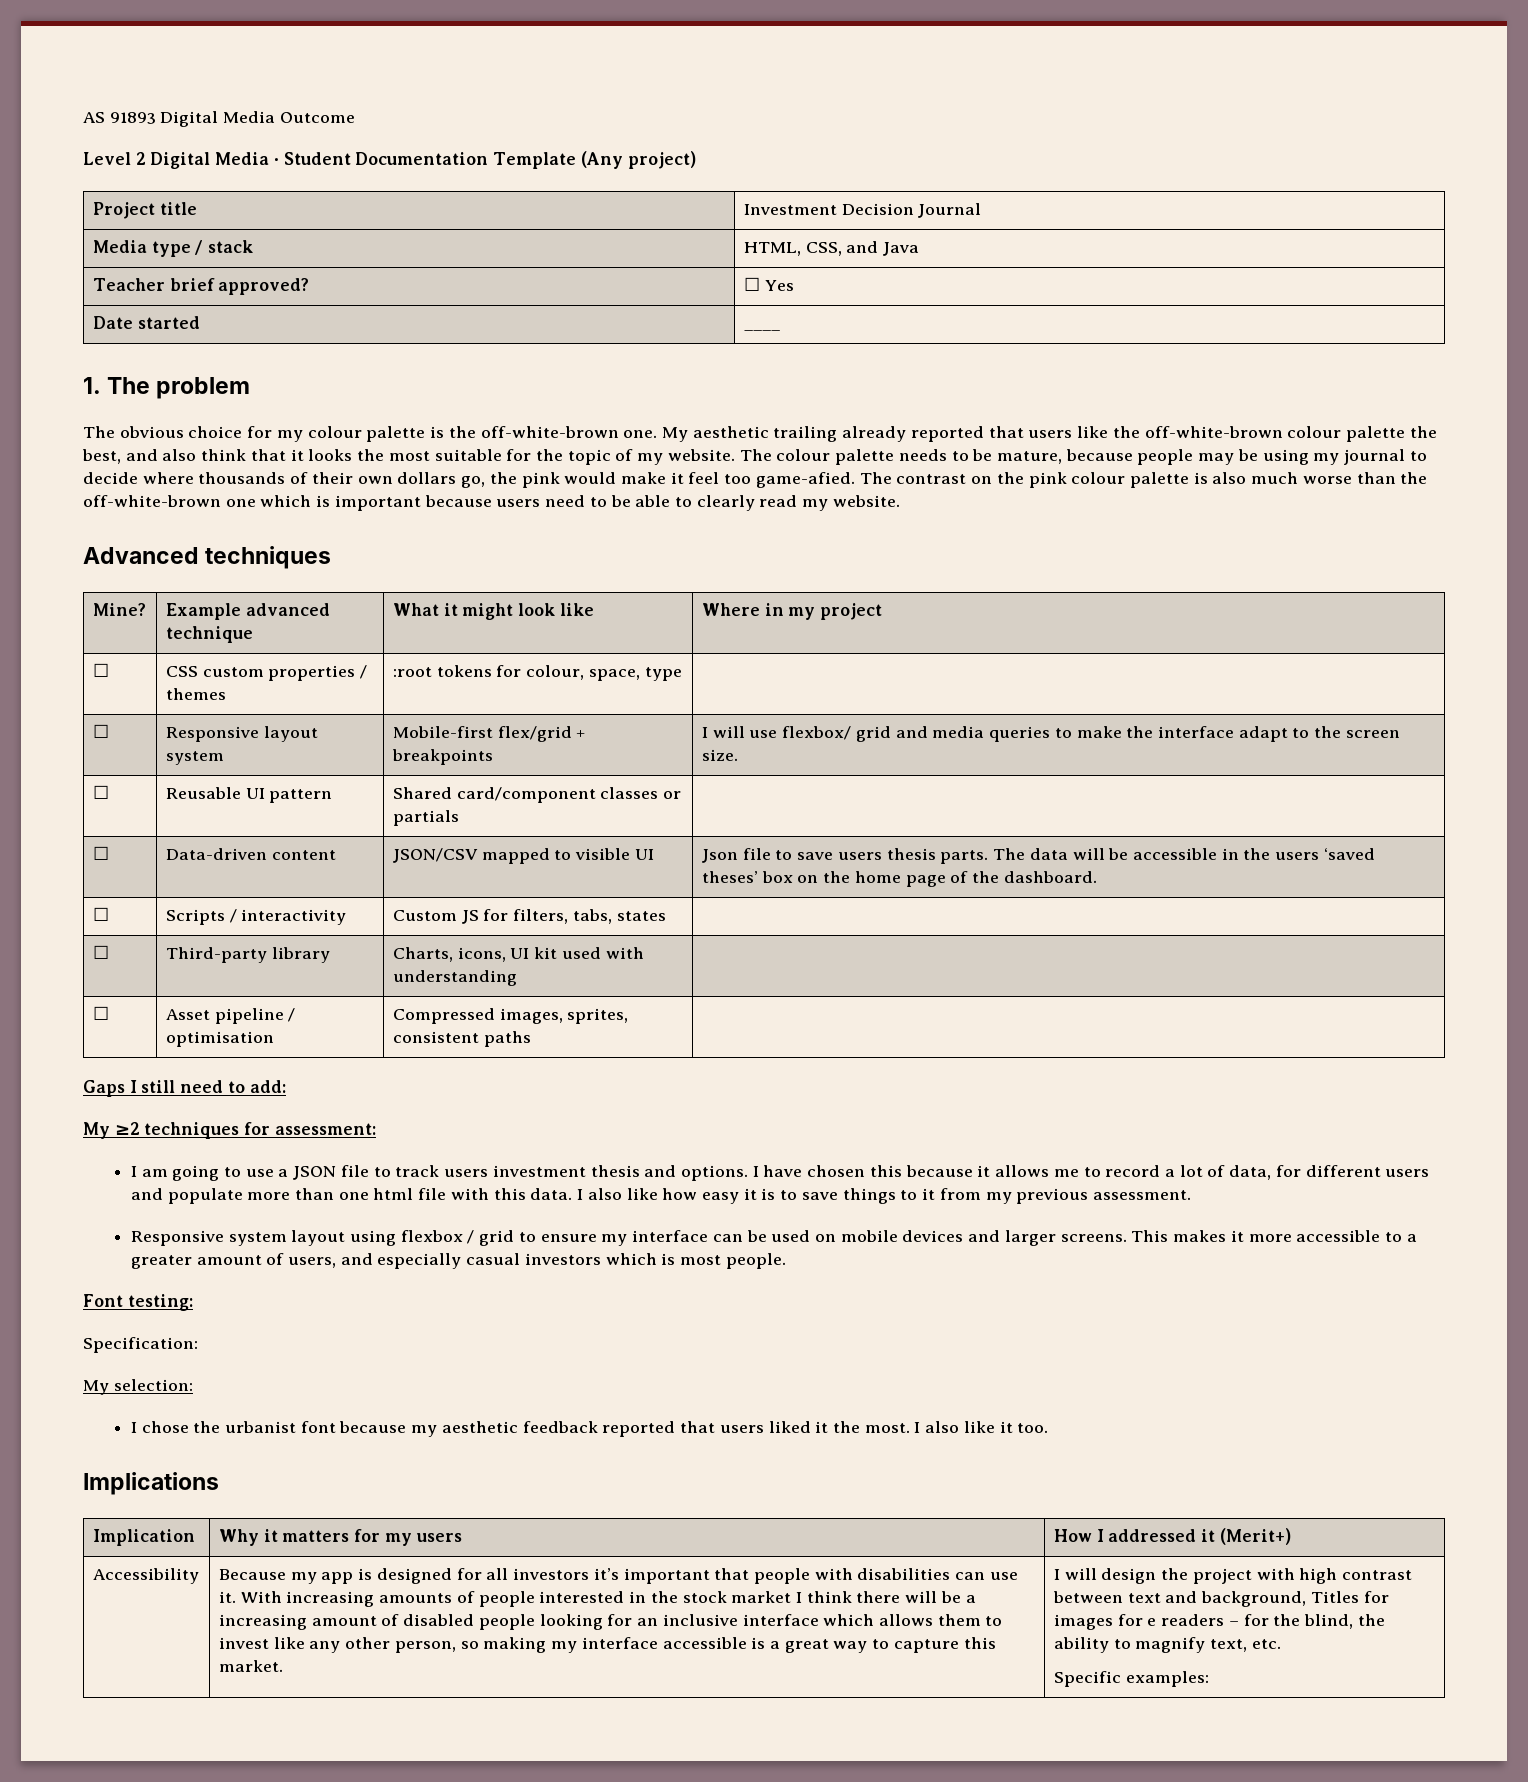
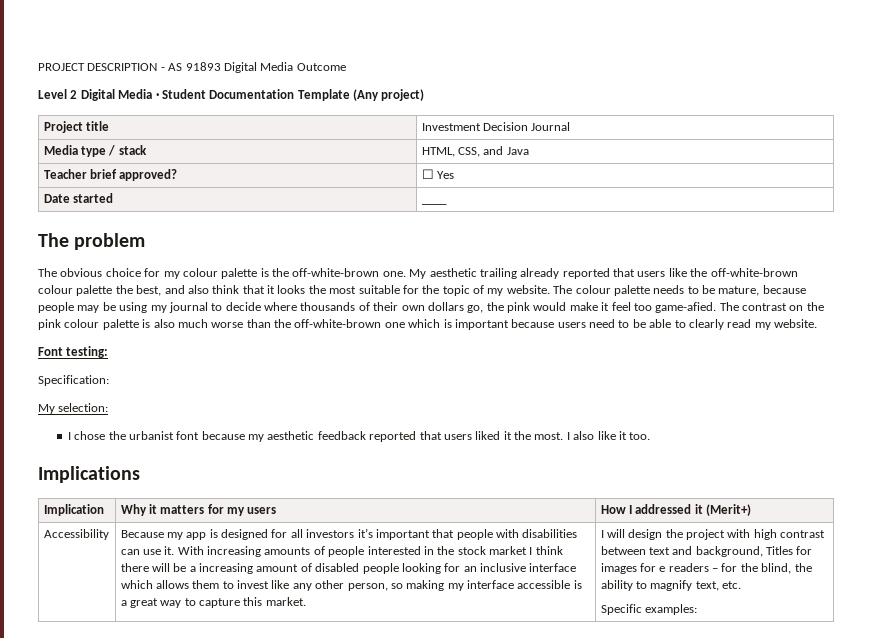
(83, 117) none -> [38,63,165,71] PROJECT DESCRIPTION -
[83,377,101,394] 1. -> (447, 204) none
[83,546,332,569] [92,603,146,616] [165,603,330,620] [165,626,253,643] [392,603,594,620] [701,603,883,620] [92,663,109,677] [165,665,368,681] [165,688,226,700] [392,665,682,681] [92,724,109,738] [165,726,318,742] [165,751,224,765] [392,726,586,742] [391,749,493,765] [701,726,1400,742] [701,749,738,761] [92,785,109,799] [165,787,333,803] [392,787,682,803] [392,810,459,826] [92,846,109,860] [165,848,336,860] [392,848,654,864] [701,848,1375,864] [701,871,1097,887] [92,907,109,921] [165,909,347,925] [392,909,666,924] [92,945,109,959] [165,947,330,963] [392,947,644,962] [392,970,517,986] [92,1006,109,1020] [165,1008,296,1024] [165,1031,274,1047] [392,1008,629,1024] [392,1031,531,1047] [83,1080,286,1097] [83,1122,376,1139] [130,1165,1430,1181] [130,1188,1191,1204] [130,1230,1417,1246] [130,1253,786,1269] // Advanced techniques // Mine? | Example advanced technique | What it might look like | Where in my project // ☐ | CSS custom properties / themes | :root tokens for colour, space, type | // ☐ | Responsive layout system | Mobile-first flex/grid + breakpoints | I will use flexbox/ grid and media queries to make the interface adapt to the screen size. // ☐ | Reusable UI pattern | Shared card/component classes or partials | // ☐ | Data-driven content | JSON/CSV mapped to visible UI | Json file to save users thesis parts. The data will be accessible in the users ‘saved theses’ box on the home page of the dashboard. // ☐ | Scripts / interactivity | Custom JS for filters, tabs, states | // ☐ | Third-party library | Charts, icons, UI kit used with understanding | // ☐ | Asset pipeline / optimisation | Compressed images, sprites, consistent paths | // Gaps I still need to add: // My ≥2 techniques for assessment: // I am going to use a JSON file to track users investment thesis and options. I have chosen this because it allows me to record a lot of data, for different users and populate more than one html file with this data. I also like how easy it is to save things to it from my previous assessment. // Responsive system layout using flexbox / grid to ensure my interface can be used on mobile devices and larger screens. This makes it more accessible to a greater amount of users, and especially casual investors which is most people. -> (817, 323) none

